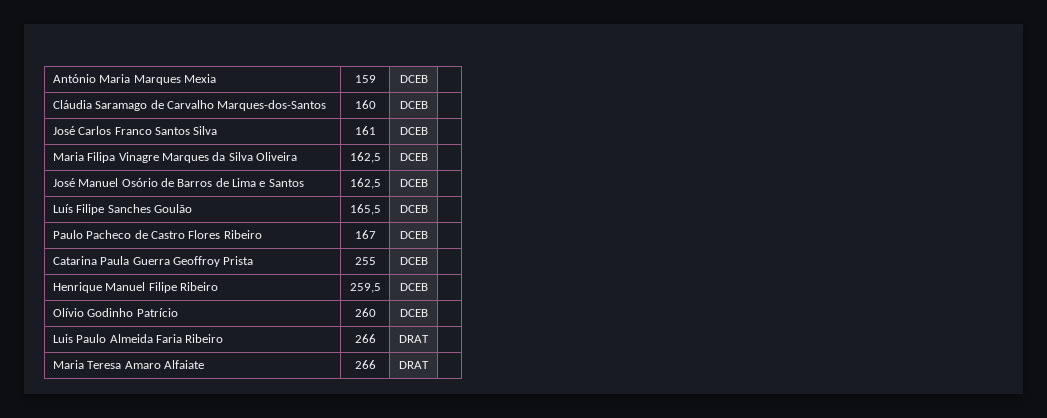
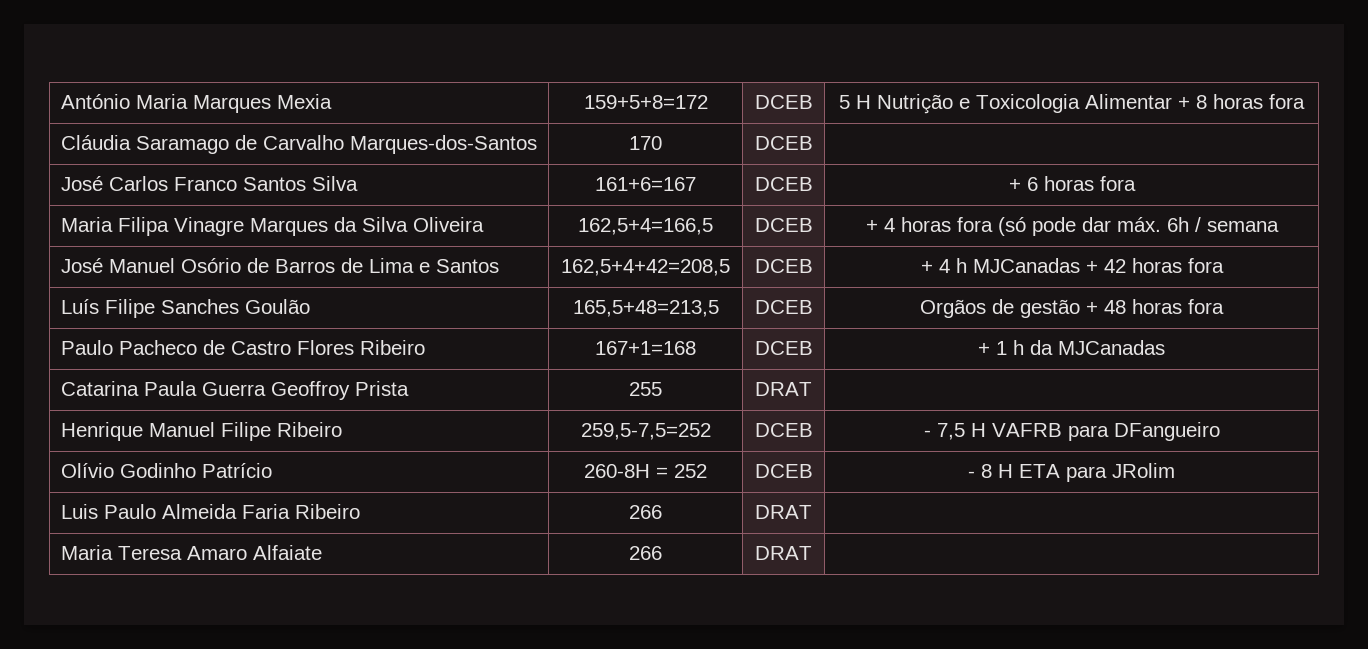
[354,75,376,83] [399,75,428,83] 159 | DCEB | -> [583,95,708,109] [754,95,813,109] [839,94,1305,114] 159+5+8=172 | DCEB | 5 H Nutrição e Toxicologia Alimentar + 8 horas fora
[354,100,376,109] 160 -> [629,136,662,150] 170
[354,126,376,135] [399,127,428,135] 161 | DCEB | -> [595,177,696,191] [754,177,813,191] [1008,176,1136,191] 161+6=167 | DCEB | + 6 horas fora
[349,152,381,163] [399,153,428,161] 162,5 | DCEB | -> [578,218,713,235] [754,218,813,232] [865,217,1279,236] 162,5+4=166,5 | DCEB | + 4 horas fora (só pode dar máx. 6h / semana
[349,178,381,189] [399,179,428,187] 162,5 | DCEB | -> [561,259,730,276] [754,259,813,273] [920,258,1224,273] 162,5+4+42=208,5 | DCEB | + 4 h MJCanadas + 42 horas fora
[349,204,381,215] [399,205,428,213] 165,5 | DCEB | -> [572,300,719,317] [754,300,813,314] [920,299,1224,318] 165,5+48=213,5 | DCEB | Orgãos de gestão + 48 horas fora
[354,230,376,239] [399,231,428,239] 167 | DCEB | -> [595,341,696,355] [754,341,813,355] [978,340,1165,355] 167+1=168 | DCEB | + 1 h da MJCanadas
[399,257,428,265] DCEB -> [755,382,812,396] DRAT
[349,283,381,293] [399,283,428,291] [52,308,178,317] [354,308,376,317] [399,309,428,317] 259,5 | DCEB | // Olívio Godinho Patrício | 260 | DCEB | -> [580,423,711,440] [754,423,813,437] [923,422,1220,441] [60,463,272,478] [584,464,707,478] [754,464,813,478] [968,463,1175,482] 259,5-7,5=252 | DCEB | - 7,5 H VAFRB para DFangueiro // Olívio Godinho Patrício | 260-8H = 252 | DCEB | - 8 H ETA para JRolim

